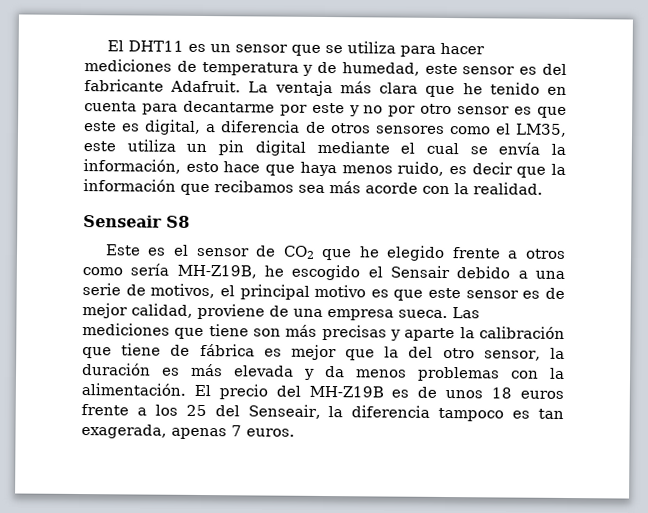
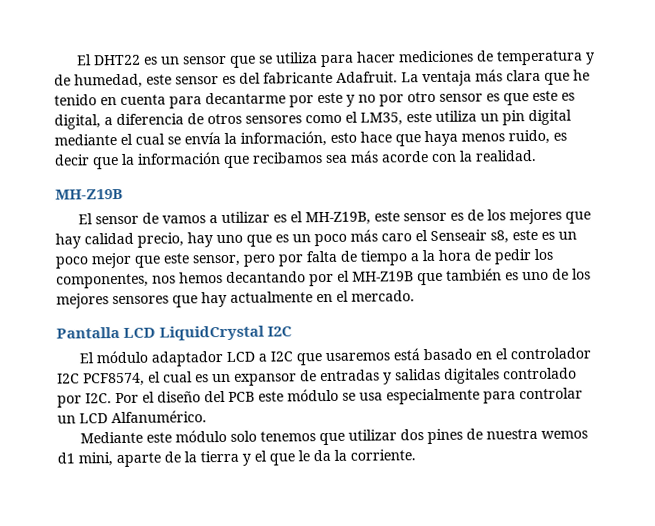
[106,40,184,52] El DHT11 -> [75,54,141,66] El DHT22
[83,215,190,228] [105,244,566,261] [82,263,565,281] [82,283,565,301] [82,303,480,321] [82,323,565,342] [82,343,565,361] [82,363,565,382] [81,383,565,400] [81,404,564,422] [81,424,295,440] Senseair S8 // Este es el sensor de CO2 que he elegido frente a otros como sería MH-Z19B, he escogido el Sensair debido a una serie de motivos, el principal motivo es que este sensor es de mejor calidad, proviene de una empresa sueca. Las mediciones que tiene son más precisas y aparte la calibración que tiene de fábrica es mejor que la del otro sensor, la duración es más elevada y da menos problemas con la alimentación. El precio del MH-Z19B es de unos 18 euros frente a los 25 del Senseair, la diferencia tampoco es tan exagerada, apenas 7 euros. -> [55,188,123,200] [77,208,591,226] [55,229,577,249] [55,248,553,269] [56,268,591,289] [56,290,415,309] [56,325,293,341] [78,347,591,367] [57,367,577,387] [57,387,583,408] [57,410,207,424] [79,428,588,446] [57,449,416,468] MH-Z19B // El sensor de vamos a utilizar es el MH-Z19B, este sensor es de los mejores que hay calidad precio, hay uno que es un poco más caro el Senseair s8, este es un poco mejor que este sensor, pero por falta de tiempo a la hora de pedir los componentes, nos hemos decantando por el MH-Z19B que también es uno de los mejores sensores que hay actualmente en el mercado. // Pantalla LCD LiquidCrystal I2C // El módulo adaptador LCD a I2C que usaremos está basado en el controlador I2C PCF8574, el cual es un expansor de entradas y salidas digitales controlado por I2C. Por el diseño del PCB este módulo se usa especialmente para controlar un LCD Alfanumérico. // Mediante este módulo solo tenemos que utilizar dos pines de nuestra wemos d1 mini, aparte de la tierra y el que le da la corriente.

